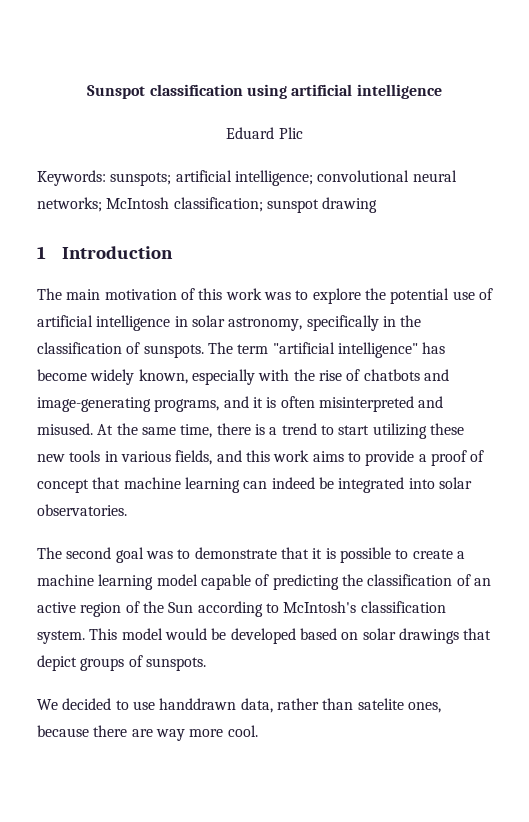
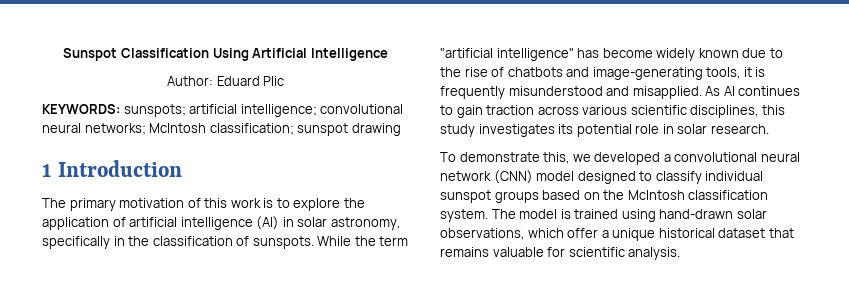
[149,84,442,99] classification using artificial intelligence // -> [120,48,388,61] [166,76,213,86] Classification Using Artificial Intelligence // Author:
[37,170,106,186] Keywords: -> [42,104,120,114] KEYWORDS:
[66,289,101,300] main -> [69,198,116,211] primary
[263,292,291,300] was -> [263,198,274,208] is
[390,288,475,304] potential use -> [42,217,109,230] application
(171, 323) none -> [256,216,280,230] (AI)
[207,342,233,354] The -> [317,236,376,246] While the
[138,369,290,385] known, especially with -> [698,48,783,58] known due to
[154,396,444,412] [37,423,464,439] [37,450,485,466] [37,477,472,493] [37,504,127,516] [37,547,465,563] [37,574,491,590] [37,601,446,617] [37,628,492,644] [37,655,206,671] [37,698,441,713] [37,725,258,741] programs, and it is often misinterpreted and misused. At the same time, there is a trend to start utilizing these new tools in various fields, and this work aims to provide a proof of concept that machine learning can indeed be integrated into solar observatories. // The second goal was to demonstrate that it is possible to create a machine learning model capable of predicting the classification of an active region of the Sun according to McIntosh's classification system. This model would be developed based on solar drawings that depict groups of sunspots. // We decided to use handdrawn data, rather than satelite ones, because there are way more cool. -> [706,67,766,79] [440,86,801,99] [440,105,785,118] [440,124,769,137] [440,152,800,165] [440,170,764,184] [440,190,769,203] [440,209,767,222] [440,228,794,241] [440,247,681,260] tools, it is frequently misunderstood and misapplied. As AI continues to gain traction across various scientific disciplines, this study investigates its potential role in solar research. // To demonstrate this, we developed a convolutional neural network (CNN) model designed to classify individual sunspot groups based on the McIntosh classification system. The model is trained using hand-drawn solar observations, which offer a unique historical dataset that remains valuable for scientific analysis.

